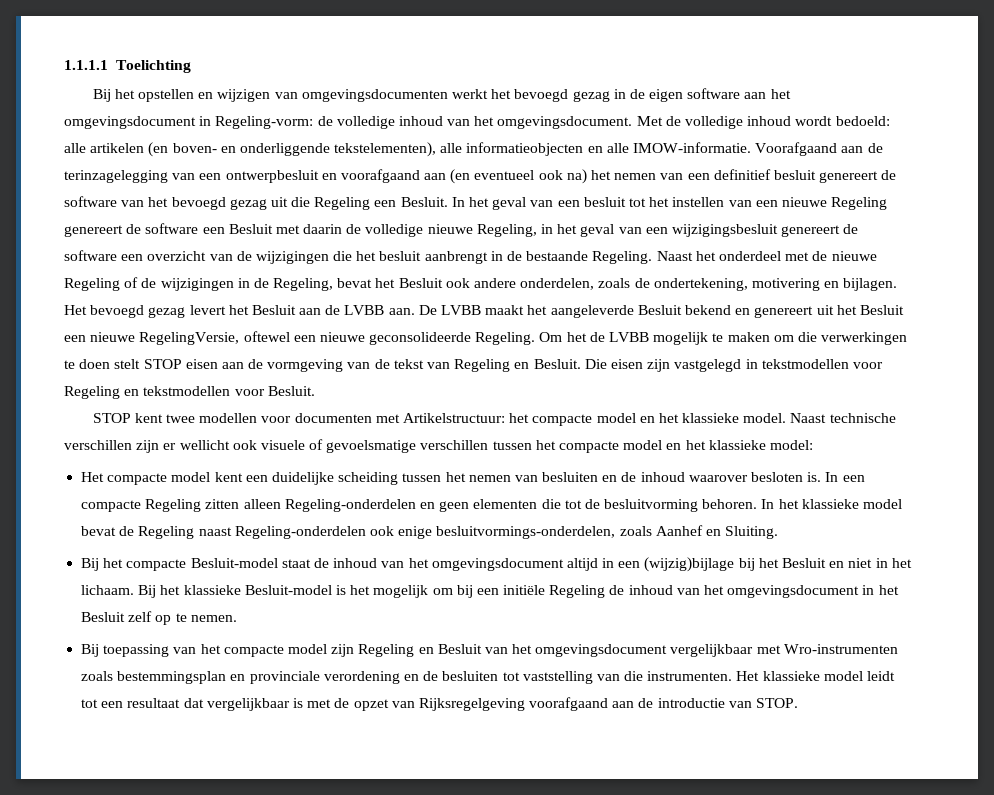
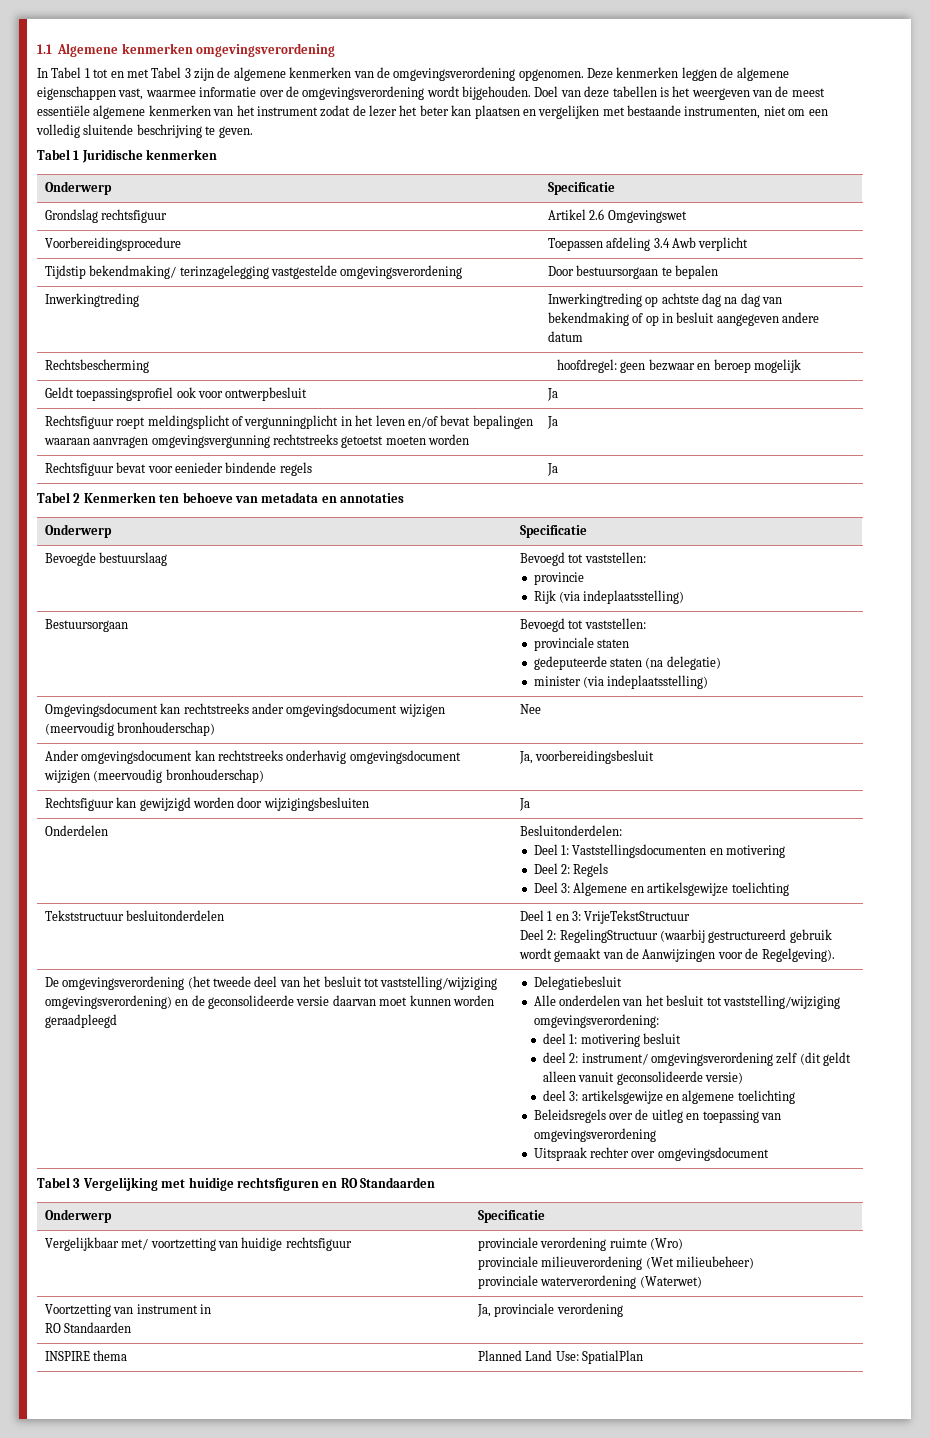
[64,60,191,73] [92,88,791,102] [64,116,890,129] [64,142,883,157] [64,169,897,184] [64,196,888,210] [64,223,859,237] [64,250,877,264] [64,277,898,291] [64,305,904,318] [64,331,908,345] [64,359,883,372] [64,386,315,399] [92,413,896,426] [64,439,813,453] [81,472,865,485] [81,499,903,512] [81,525,779,539] [81,557,912,572] [81,585,899,598] [81,611,237,625] [81,644,898,657] [81,671,896,684] [81,697,799,711] 1.1.1.1 Toelichting // Bij het opstellen en wijzigen van omgevingsdocumenten werkt het bevoegd gezag in de eigen software aan het omgevingsdocument in Regeling-vorm: de volledige inhoud van het omgevingsdocument. Met de volledige inhoud wordt bedoeld: alle artikelen (en boven- en onderliggende tekstelementen), alle informatieobjecten en alle IMOW-informatie. Voorafgaand aan de terinzagelegging van een ontwerpbesluit en voorafgaand aan (en eventueel ook na) het nemen van een definitief besluit genereert de software van het bevoegd gezag uit die Regeling een Besluit. In het geval van een besluit tot het instellen van een nieuwe Regeling genereert de software een Besluit met daarin de volledige nieuwe Regeling, in het geval van een wijzigingsbesluit genereert de software een overzicht van de wijzigingen die het besluit aanbrengt in de bestaande Regeling. Naast het onderdeel met de nieuwe Regeling of de wijzigingen in de Regeling, bevat het Besluit ook andere onderdelen, zoals de ondertekening, motivering en bijlagen. Het bevoegd gezag levert het Besluit aan de LVBB aan. De LVBB maakt het aangeleverde Besluit bekend en genereert uit het Besluit een nieuwe RegelingVersie, oftewel een nieuwe geconsolideerde Regeling. Om het de LVBB mogelijk te maken om die verwerkingen te doen stelt STOP eisen aan de vormgeving van de tekst van Regeling en Besluit. Die eisen zijn vastgelegd in tekstmodellen voor Regeling en tekstmodellen voor Besluit. // STOP kent twee modellen voor documenten met Artikelstructuur: het compacte model en het klassieke model. Naast technische verschillen zijn er wellicht ook visuele of gevoelsmatige verschillen tussen het compacte model en het klassieke model: // Het compacte model kent een duidelijke scheiding tussen het nemen van besluiten en de inhoud waarover besloten is. In een compacte Regeling zitten alleen Regeling-onderdelen en geen elementen die tot de besluitvorming behoren. In het klassieke model bevat de Regeling naast Regeling-onderdelen ook enige besluitvormings-onderdelen, zoals Aanhef en Sluiting. // Bij het compacte Besluit-model staat de inhoud van het omgevingsdocument altijd in een (wijzig)bijlage bij het Besluit en niet in het lichaam. Bij het klassieke Besluit-model is het mogelijk om bij een initiële Regeling de inhoud van het omgevingsdocument in het Besluit zelf op te nemen. // Bij toepassing van het compacte model zijn Regeling en Besluit van het omgevingsdocument vergelijkbaar met Wro-instrumenten zoals bestemmingsplan en provinciale verordening en de besluiten tot vaststelling van die instrumenten. Het klassieke model leidt tot een resultaat dat vergelijkbaar is met de opzet van Rijksregelgeving voorafgaand aan de introductie van STOP. -> [37,43,336,57] [37,67,789,81] [37,86,825,100] [37,105,828,119] [36,124,253,138] [37,149,218,163] [44,181,112,195] [547,182,615,195] [44,209,168,223] [547,209,687,223] [44,237,181,251] [547,237,749,251] [44,265,463,279] [547,265,719,279] [44,293,139,307] [547,293,783,307] [547,312,820,326] [547,331,583,342] [44,359,149,373] [556,359,801,373] [44,387,308,401] [546,388,558,401] [44,415,533,429] [43,434,470,448] [546,416,558,429] [44,462,312,476] [546,463,558,476] [37,492,404,503] [44,524,112,538] [519,525,587,538] [44,552,168,566] [519,552,646,566] [533,572,584,585] [533,590,685,604] [44,619,128,632] [519,618,646,632] [533,637,630,651] [533,656,721,670] [533,675,709,689] [44,703,445,717] [44,722,216,736] [519,704,541,714] [44,750,461,764] [43,769,264,783] [518,750,655,764] [44,797,369,811] [518,798,530,811] [44,825,108,836] [519,825,622,836] [533,844,786,858] [533,863,609,877] [533,882,789,896] [44,910,225,921] [519,910,691,924] [519,929,832,943] [518,948,835,962] [44,976,498,990] [44,995,494,1009] [44,1014,117,1028] [533,976,622,990] [533,995,840,1009] [533,1014,659,1028] [542,1033,681,1047] [542,1052,851,1066] [542,1071,743,1085] [542,1090,795,1104] [533,1109,781,1123] [533,1128,656,1142] [533,1147,769,1161] [37,1177,435,1191] [44,1209,112,1223] [477,1210,545,1223] [44,1237,352,1251] [477,1237,684,1251] [477,1256,755,1270] [477,1275,702,1289] [44,1304,212,1317] [44,1322,132,1333] [476,1303,623,1317] [44,1350,128,1361] [477,1350,644,1364] 1.1 Algemene kenmerken omgevingsverordening // In Tabel 1 tot en met Tabel 3 zijn de algemene kenmerken van de omgevingsverordening opgenomen. Deze kenmerken leggen de algemene eigenschappen vast, waarmee informatie over de omgevingsverordening wordt bijgehouden. Doel van deze tabellen is het weergeven van de meest essentiële algemene kenmerken van het instrument zodat de lezer het beter kan plaatsen en vergelijken met bestaande instrumenten, niet om een volledig sluitende beschrijving te geven. // Tabel 1 Juridische kenmerken // Onderwerp | Specificatie // Grondslag rechtsfiguur | Artikel 2.6 Omgevingswet // Voorbereidingsprocedure | Toepassen afdeling 3.4 Awb verplicht // Tijdstip bekendmaking/ terinzagelegging vastgestelde omgevingsverordening | Door bestuursorgaan te bepalen // Inwerkingtreding | Inwerkingtreding op achtste dag na dag van bekendmaking of op in besluit aangegeven andere datum // Rechtsbescherming | hoofdregel: geen bezwaar en beroep mogelijk // Geldt toepassingsprofiel ook voor ontwerpbesluit | Ja // Rechtsfiguur roept meldingsplicht of vergunningplicht in het leven en/of bevat bepalingen waaraan aanvragen omgevingsvergunning rechtstreeks getoetst moeten worden | Ja // Rechtsfiguur bevat voor eenieder bindende regels | Ja // Tabel 2 Kenmerken ten behoeve van metadata en annotaties // Onderwerp | Specificatie // Bevoegde bestuurslaag | Bevoegd tot vaststellen: // provincie // Rijk (via indeplaatsstelling) // Bestuursorgaan | Bevoegd tot vaststellen: // provinciale staten // gedeputeerde staten (na delegatie) // minister (via indeplaatsstelling) // Omgevingsdocument kan rechtstreeks ander omgevingsdocument wijzigen (meervoudig bronhouderschap) | Nee // Ander omgevingsdocument kan rechtstreeks onderhavig omgevingsdocument wijzigen (meervoudig bronhouderschap) | Ja, voorbereidingsbesluit // Rechtsfiguur kan gewijzigd worden door wijzigingsbesluiten | Ja // Onderdelen | Besluitonderdelen: // Deel 1: Vaststellingsdocumenten en motivering // Deel 2: Regels // Deel 3: Algemene en artikelsgewijze toelichting // Tekststructuur besluitonderdelen | Deel 1 en 3: VrijeTekstStructuur // Deel 2: RegelingStructuur (waarbij gestructureerd gebruik wordt gemaakt van de Aanwijzingen voor de Regelgeving). // De omgevingsverordening (het tweede deel van het besluit tot vaststelling/wijziging omgevingsverordening) en de geconsolideerde versie daarvan moet kunnen worden geraadpleegd | Delegatiebesluit // Alle onderdelen van het besluit tot vaststelling/wijziging omgevingsverordening: // deel 1: motivering besluit // deel 2: instrument/ omgevingsverordening zelf (dit geldt alleen vanuit geconsolideerde versie) // deel 3: artikelsgewijze en algemene toelichting // Beleidsregels over de uitleg en toepassing van omgevingsverordening // Uitspraak rechter over omgevingsdocument // Tabel 3 Vergelijking met huidige rechtsfiguren en RO Standaarden // Onderwerp | Specificatie // Vergelijkbaar met/ voortzetting van huidige rechtsfiguur | provinciale verordening ruimte (Wro) // provinciale milieuverordening (Wet milieubeheer) // provinciale waterverordening (Waterwet) // Voortzetting van instrument in // RO Standaarden | Ja, provinciale verordening // INSPIRE thema | Planned Land Use: SpatialPlan

